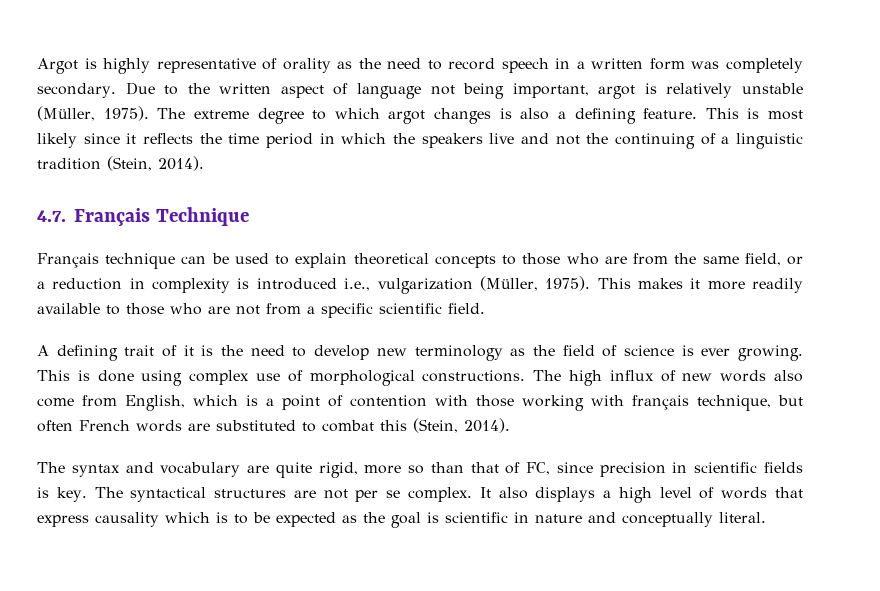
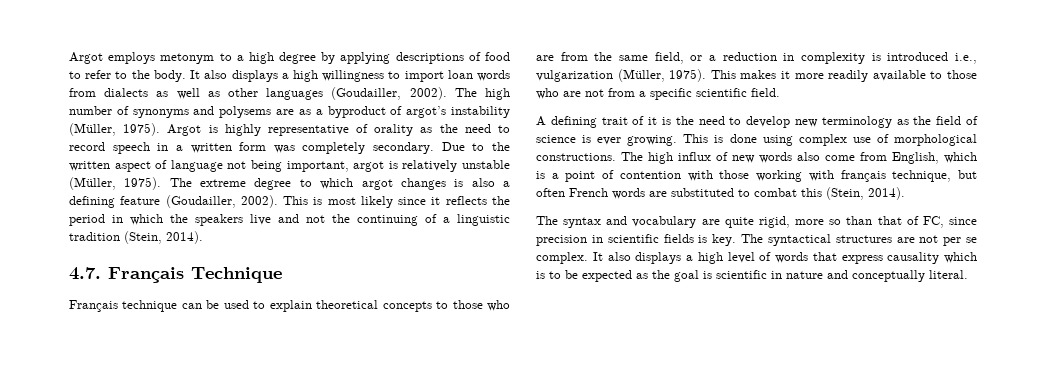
[37,58,78,74] Argot -> [69,52,511,64] [69,70,511,82] [69,87,510,100] [69,106,510,118] [69,123,202,136] Argot employs metonym to a high degree by applying descriptions of food to refer to the body. It also displays a high willingness to import loan words from dialects as well as other languages (Goudailler, 2002). The high number of synonyms and polysems are as a byproduct of argot’s instability (Müller, 1975). Argot
[643,108,698,119] feature. -> [120,195,278,208] feature (Goudailler, 2002).
[228,133,260,144] time -> (510, 200) none

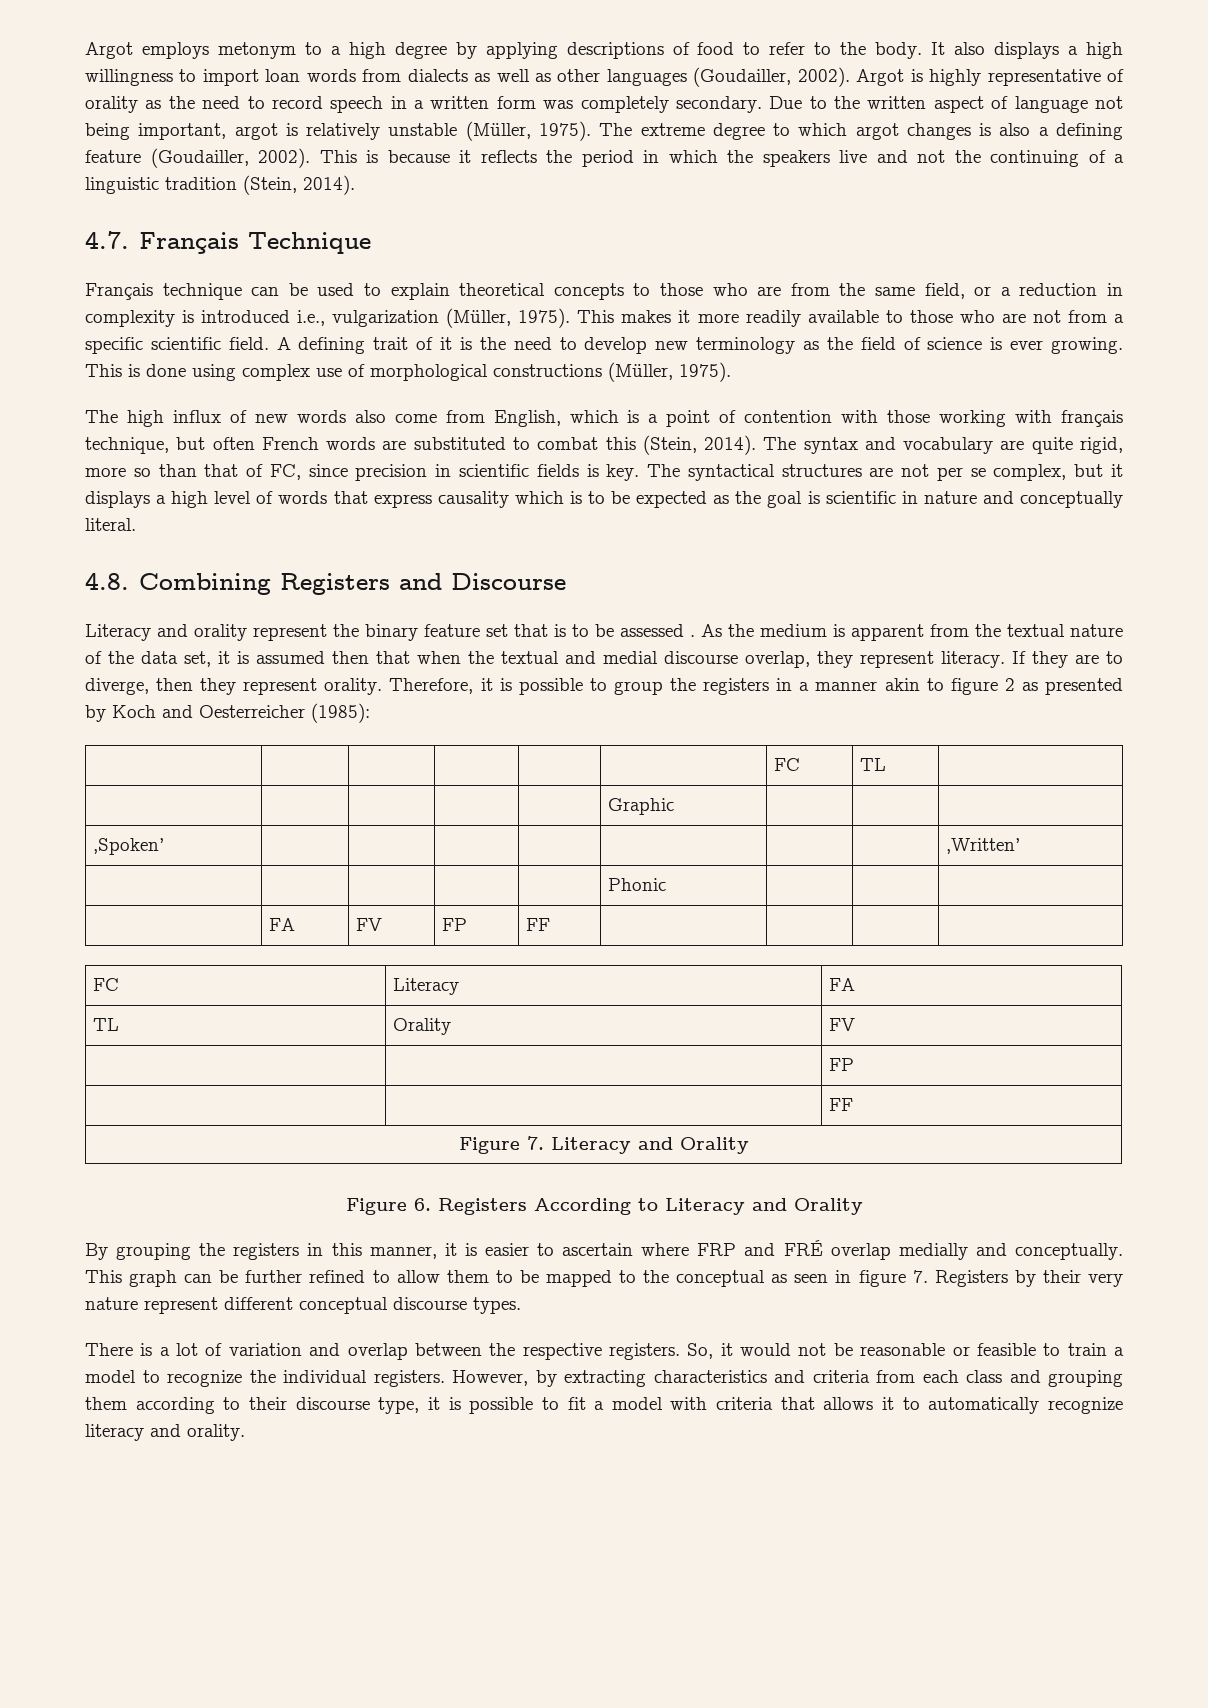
[454,88,510,100] [69,106,510,118] [69,123,161,136] The high number of synonyms and polysems are as a byproduct of argot’s instability (Müller, 1975). -> (850, 77) none
[327,196,427,208] most likely since -> [387,150,450,163] because
(780, 92) // -> (269, 343) none
[536,153,616,161] constructions. -> [493,362,731,382] constructions (Müller, 1975). //
(905, 193) // -> (757, 445) none
[536,252,631,264] complex. It also -> [993,464,1123,481] complex, but it
(968, 274) none -> [85,572,566,595] [85,624,1123,641] [85,651,1123,668] [85,678,1123,695] [85,703,370,723] [773,758,800,771] [859,758,886,771] [607,798,674,815] [92,838,164,855] [945,838,1020,854] [607,878,666,891] [268,918,295,931] [355,918,382,931] [441,918,467,931] [525,918,550,931] [92,978,119,991] [392,978,459,995] [828,978,855,991] [92,1018,119,1031] [392,1018,451,1035] [828,1018,855,1031] [828,1058,854,1071] [828,1098,853,1111] [458,1136,749,1154] [345,1198,863,1215] [85,1240,1123,1260] [85,1270,1123,1287] [85,1297,521,1314] [85,1343,1125,1360] [85,1370,1123,1387] [85,1397,1123,1414] [85,1424,245,1441] // 4.8. Combining Registers and Discourse // Literacy and orality represent the binary feature set that is to be assessed . As the medium is apparent from the textual nature of the data set, it is assumed then that when the textual and medial discourse overlap, they represent literacy. If they are to diverge, then they represent orality. Therefore, it is possible to group the registers in a manner akin to figure 2 as presented by Koch and Oesterreicher (1985): // | | | | | | FC | TL | // | | | | | Graphic | | | // ,Spoken’ | | | | | | | | ,Written’ // | | | | | Phonic | | | // | FA | FV | FP | FF | | | | // FC | Literacy | FA // TL | Orality | FV // | | FP // | | FF // Figure 7. Literacy and Orality // Figure 6. Registers According to Literacy and Orality // By grouping the registers in this manner, it is easier to ascertain where FRP and FRÉ overlap medially and conceptually. This graph can be further refined to allow them to be mapped to the conceptual as seen in figure 7. Registers by their very nature represent different conceptual discourse types. // There is a lot of variation and overlap between the respective registers. So, it would not be reasonable or feasible to train a model to recognize the individual registers. However, by extracting characteristics and criteria from each class and grouping them according to their discourse type, it is possible to fit a model with criteria that allows it to automatically recognize literacy and orality.

